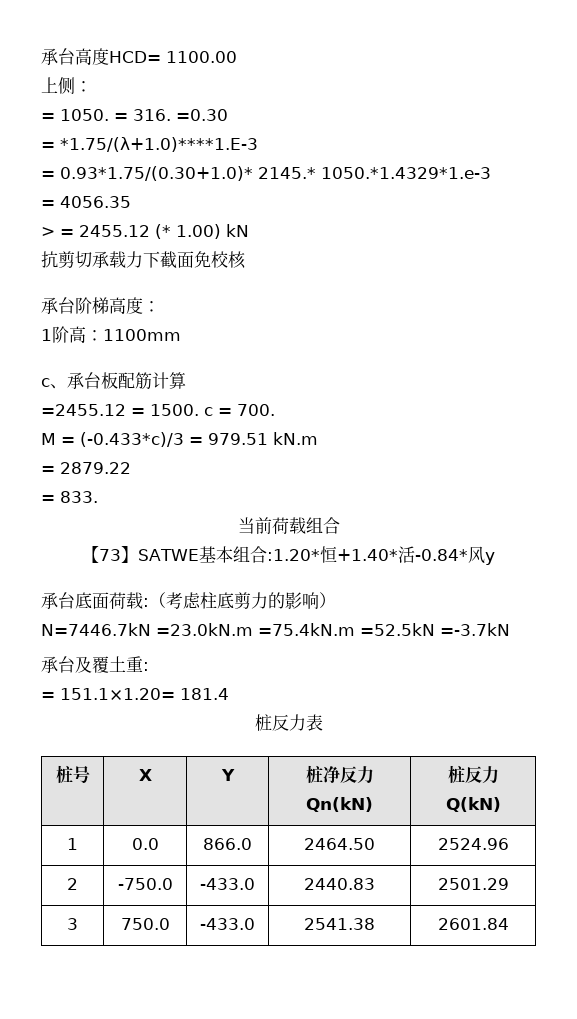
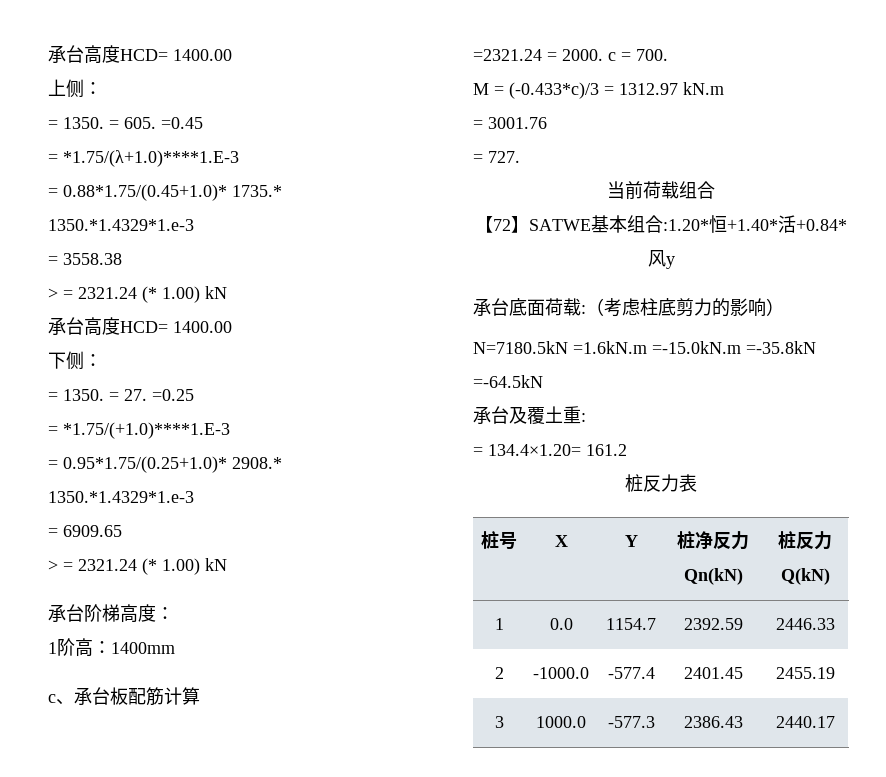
[41,48,237,65] 承台高度HCD= 1100.00 -> [48,45,232,64] 承台高度HCD= 1400.00
[60,109,228,121] 1050. = 316. =0.30 -> [63,117,203,129] 1350. = 605. =0.45
[60,166,491,181] [41,196,131,208] [41,224,249,239] [41,251,246,269] 0.93*1.75/(0.30+1.0)* 2145.* 1050.*1.4329*1.e-3 // = 4056.35 // > = 2455.12 (* 1.00) kN // 抗剪切承载力下截面免校核 -> [63,184,282,201] [48,219,194,231] [48,253,122,265] [48,286,227,303] [48,317,232,336] [48,351,102,370] [48,389,194,401] [48,422,230,439] [48,456,282,473] [48,491,194,503] [48,525,122,537] [48,558,227,575] 0.88*1.75/(0.45+1.0)* 1735.* 1350.*1.4329*1.e-3 // = 3558.38 // > = 2321.24 (* 1.00) kN // 承台高度HCD= 1400.00 // 下侧： // = 1350. = 27. =0.25 // = *1.75/(+1.0)****1.E-3 // = 0.95*1.75/(0.25+1.0)* 2908.* 1350.*1.4329*1.e-3 // = 6909.65 // > = 2321.24 (* 1.00) kN
[103,329,181,341] 1100mm -> [111,642,175,654] 1400mm
[41,404,199,416] =2455.12 = 1500. -> [473,49,603,61] =2321.24 = 2000.
[208,433,268,445] 979.51 -> [619,83,678,95] 1312.97
[60,462,131,474] [41,491,98,503] 2879.22 // = 833. -> [488,117,547,129] [473,151,520,163] 3001.76 // = 727.
[99,549,122,561] 73 -> [493,219,511,231] 72
[414,549,468,561] -0.84* -> [796,219,847,231] +0.84*
[41,623,510,636] N=7446.7kN =23.0kN.m =75.4kN.m =52.5kN =-3.7kN -> [473,341,816,354] [473,375,543,388] N=7180.5kN =1.6kN.m =-15.0kN.m =-35.8kN =-64.5kN
[60,688,229,700] 151.1×1.20= 181.4 -> [488,444,627,456] 134.4×1.20= 161.2
[203,838,252,850] [304,838,375,850] [437,838,509,850] [67,878,78,890] [117,878,173,890] [200,878,255,890] [304,878,375,890] [437,878,509,890] [67,918,78,930] [120,918,170,930] [200,918,255,930] [304,918,375,930] [437,918,509,930] 866.0 | 2464.50 | 2524.96 // 2 | -750.0 | -433.0 | 2440.83 | 2501.29 // 3 | 750.0 | -433.0 | 2541.38 | 2601.84 -> [606,618,656,630] [683,618,743,630] [775,618,835,630] [494,667,504,679] [533,667,589,679] [607,667,655,679] [683,667,743,679] [775,667,835,679] [494,716,504,728] [536,716,586,728] [607,716,655,728] [683,716,743,728] [775,716,835,728] 1154.7 | 2392.59 | 2446.33 // 2 | -1000.0 | -577.4 | 2401.45 | 2455.19 // 3 | 1000.0 | -577.3 | 2386.43 | 2440.17

